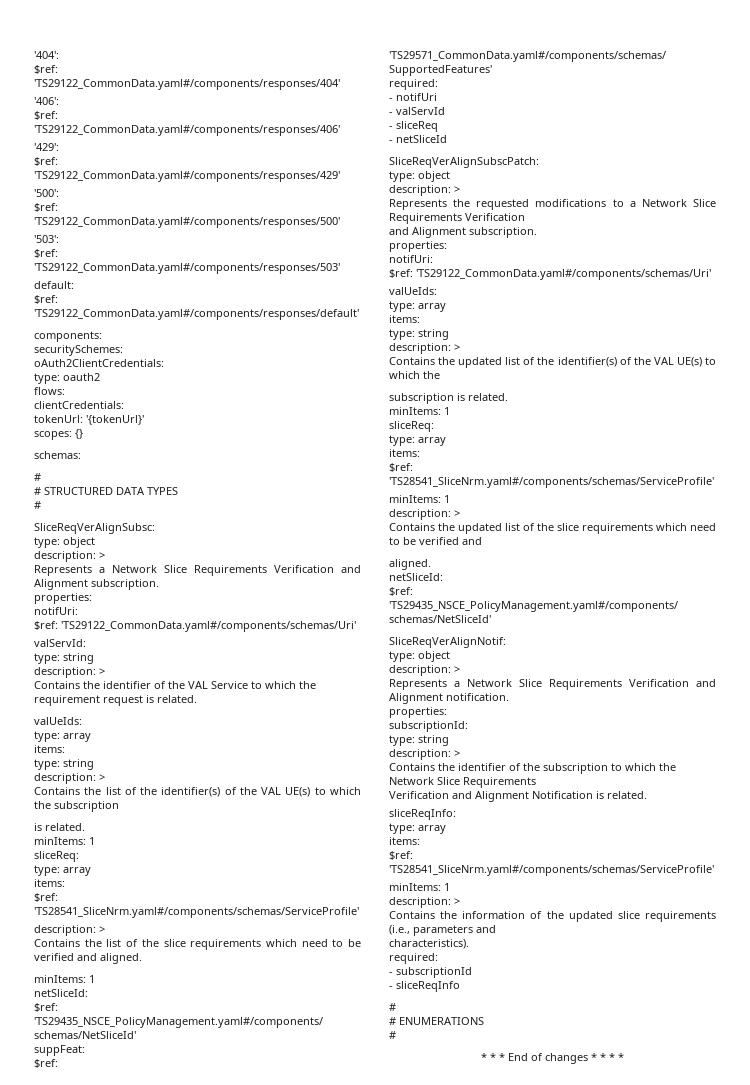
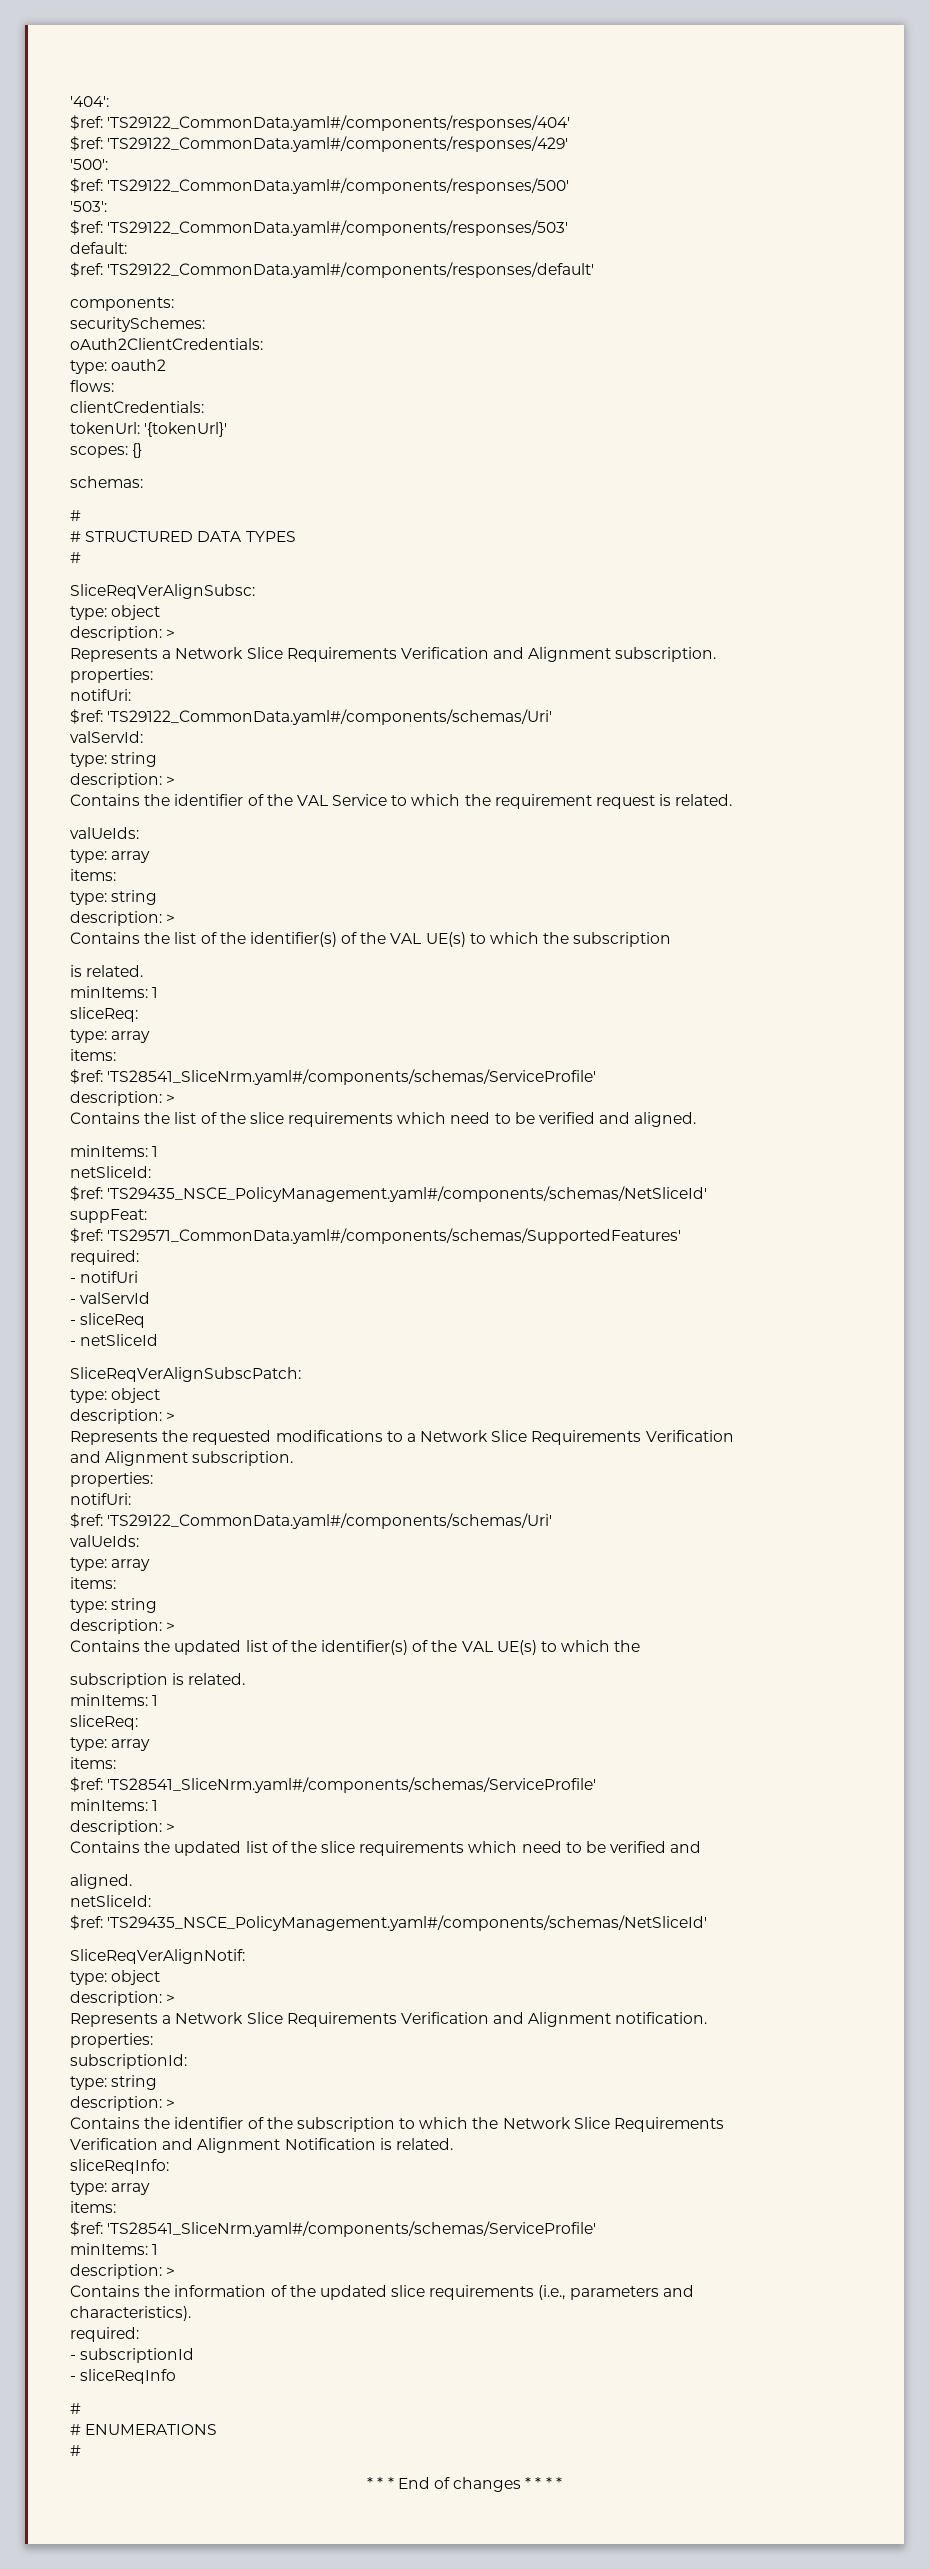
[34,97,59,105] [34,111,58,120] [34,125,340,136] [34,143,59,151] // '406': // $ref: 'TS29122_CommonData.yaml#/components/responses/406' // '429': -> (571, 123) none

